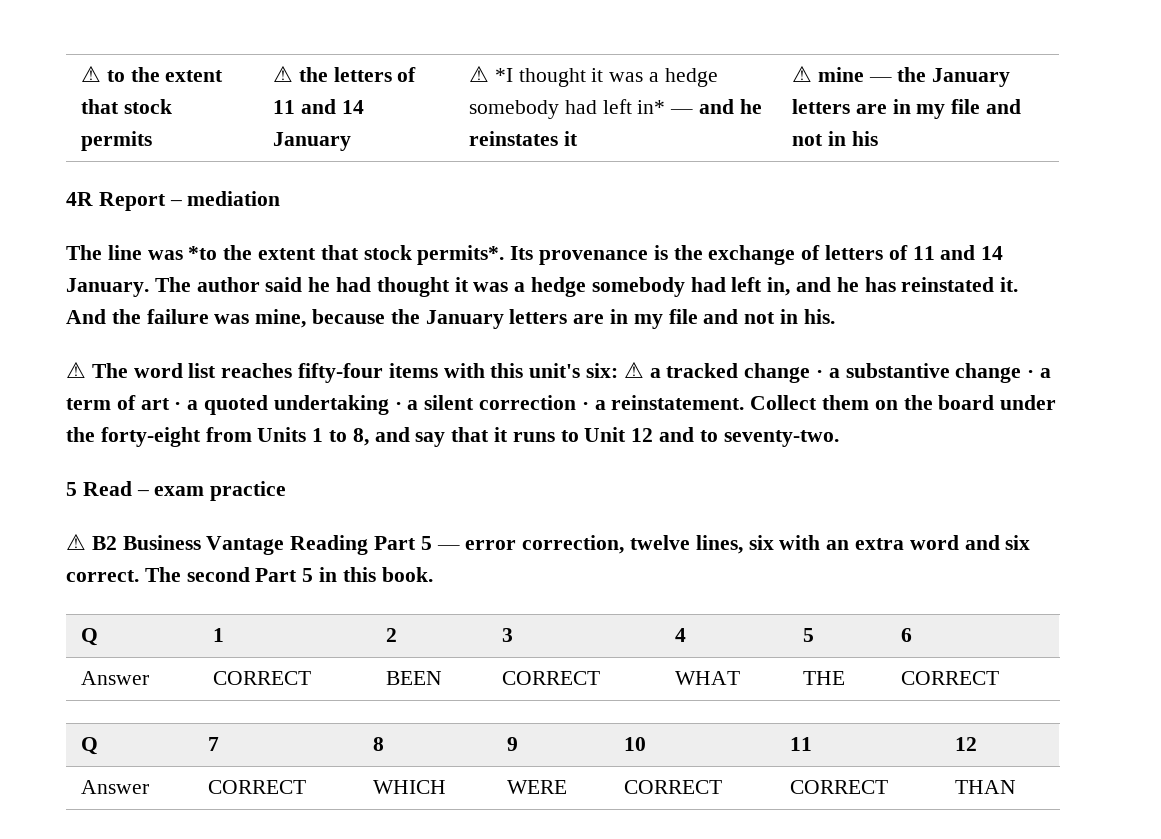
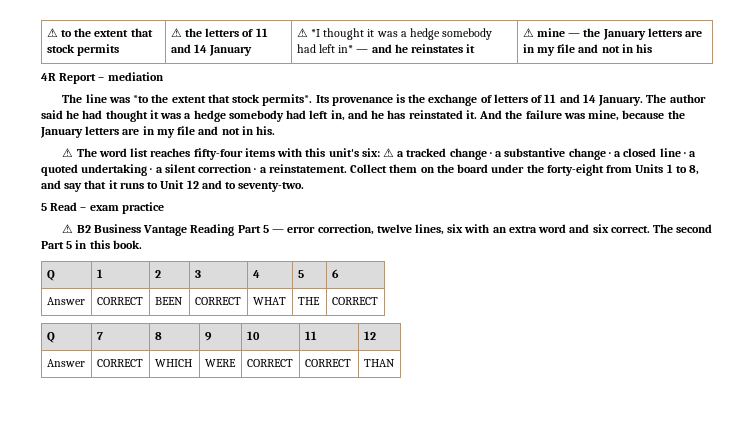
[66,395,170,410] term of art -> [623,148,681,157] closed line

